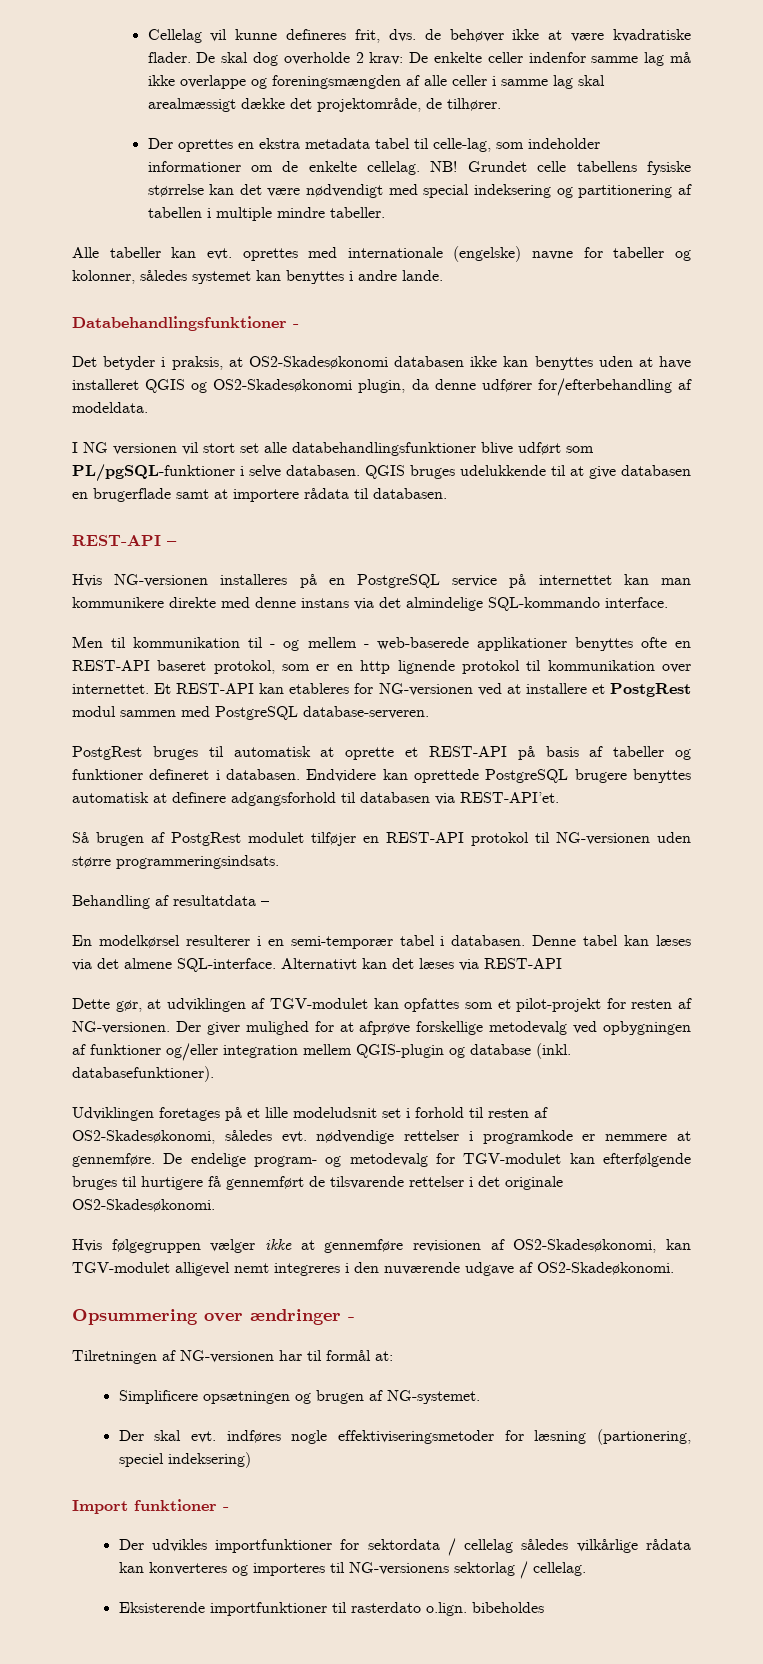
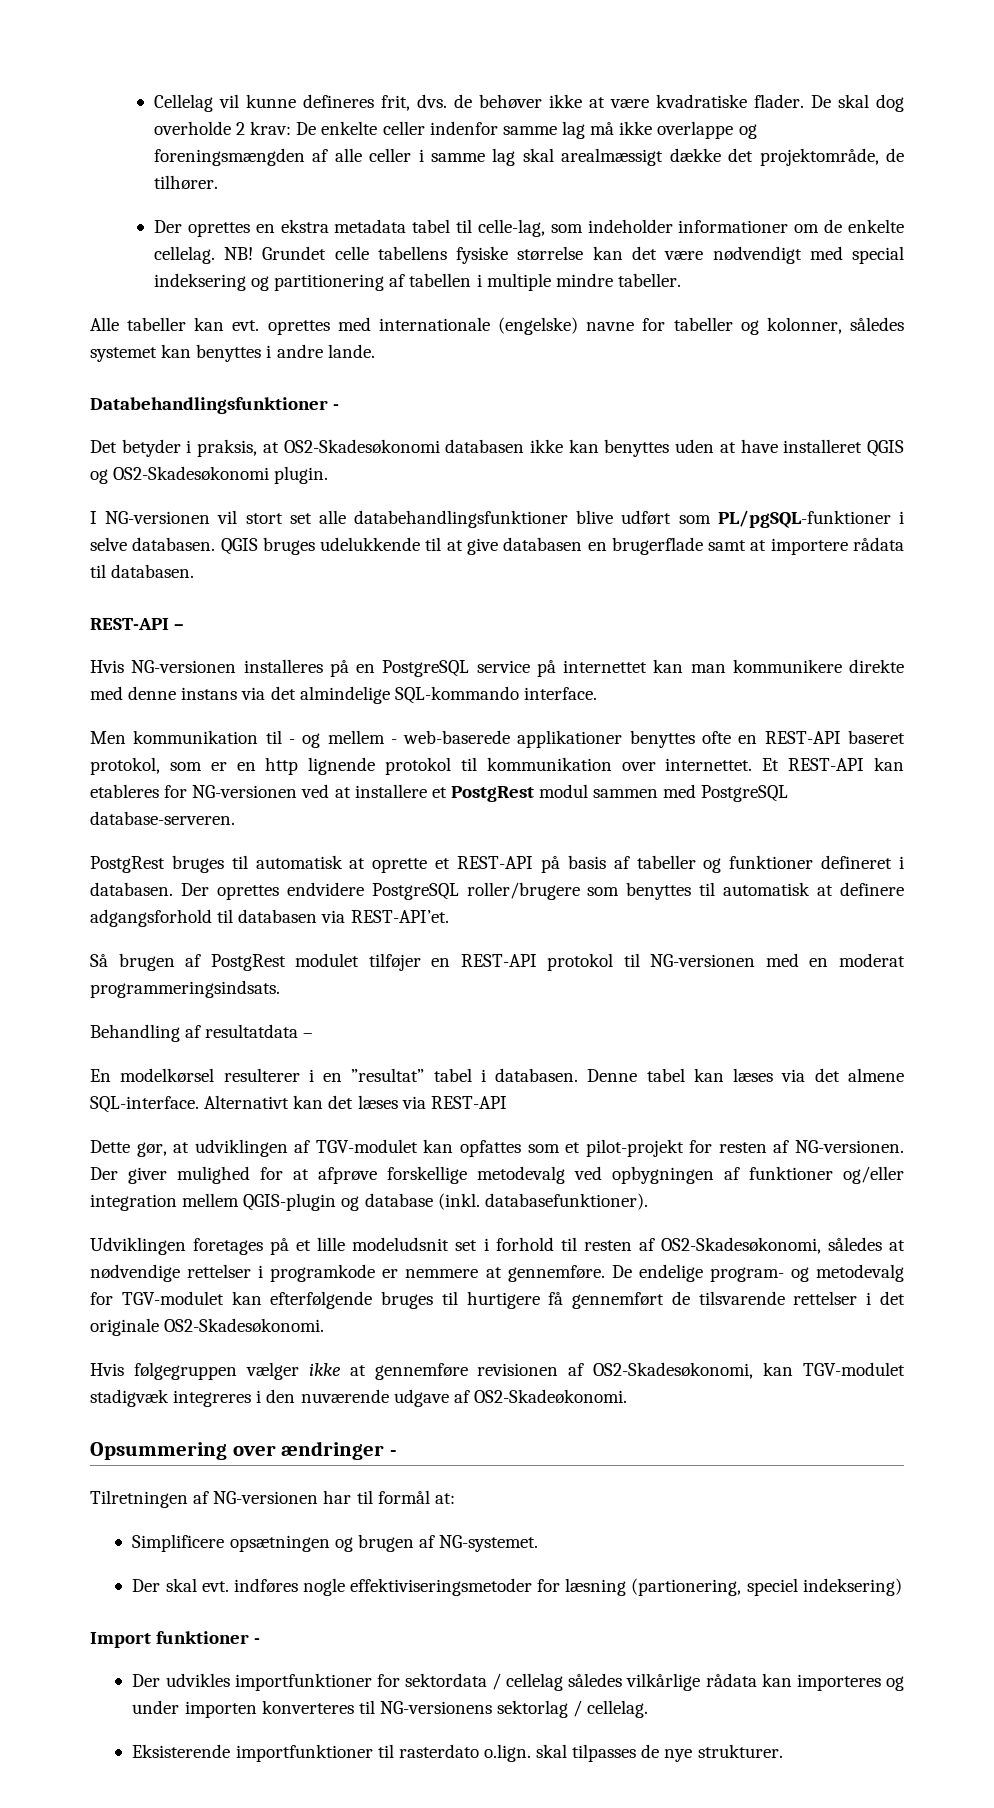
[358,378,692,396] [72,402,148,413] plugin, da denne udfører for/efterbehandling af modeldata. -> [274,466,329,484] plugin.
[83,442,177,455] NG versionen -> [105,511,211,524] NG-versionen
[111,637,127,648] til -> (126, 737) none
[306,769,691,783] Endvidere kan oprettede PostgreSQL brugere benyttes -> [180,882,716,900] Der oprettes endvidere PostgreSQL roller/brugere som benyttes til
[657,832,691,843] [72,856,111,868] uden større -> [765,953,906,967] med en moderat
[290,936,393,949] semi-temporær -> [351,1068,425,1082] ”resultat”
[281,1131,307,1143] evt. -> [888,1240,905,1251] at
[175,1262,269,1276] alligevel nemt -> [90,1389,169,1407] stadigvæk
[148,1562,325,1576] konverteres og importeres -> [796,1674,904,1691] [132,1700,354,1718] importeres og under importen konverteres
[471,1602,544,1613] bibeholdes -> [536,1744,783,1762] skal tilpasses de nye strukturer.

